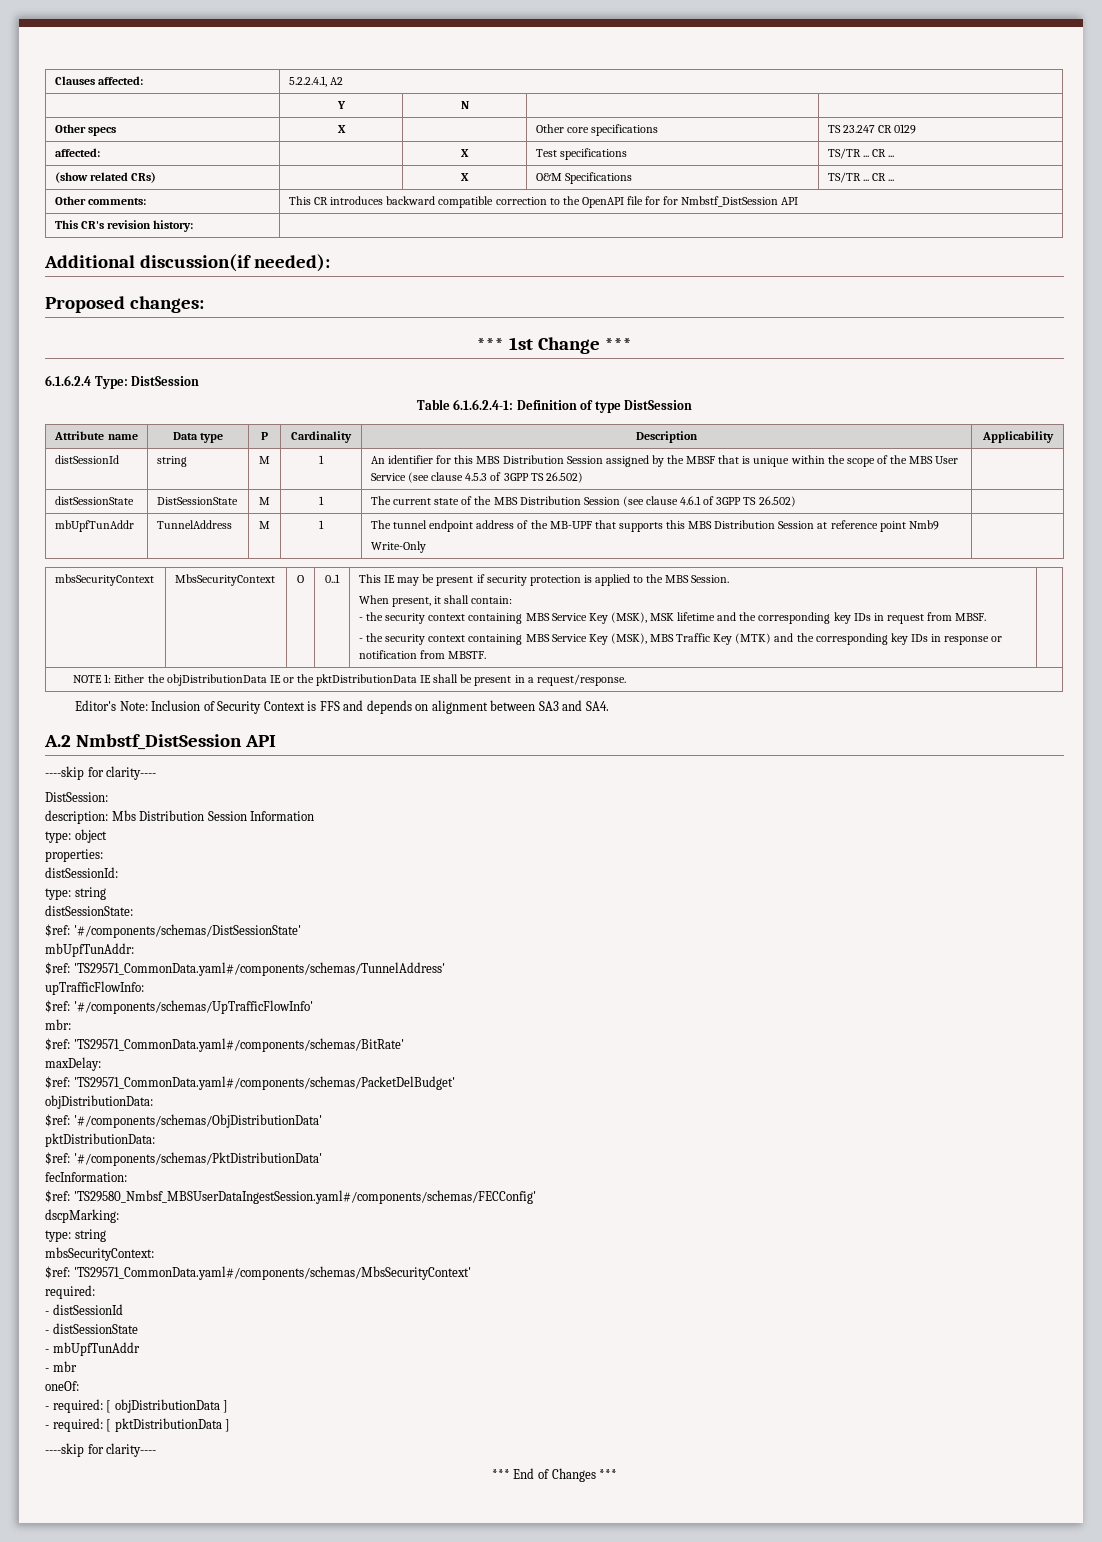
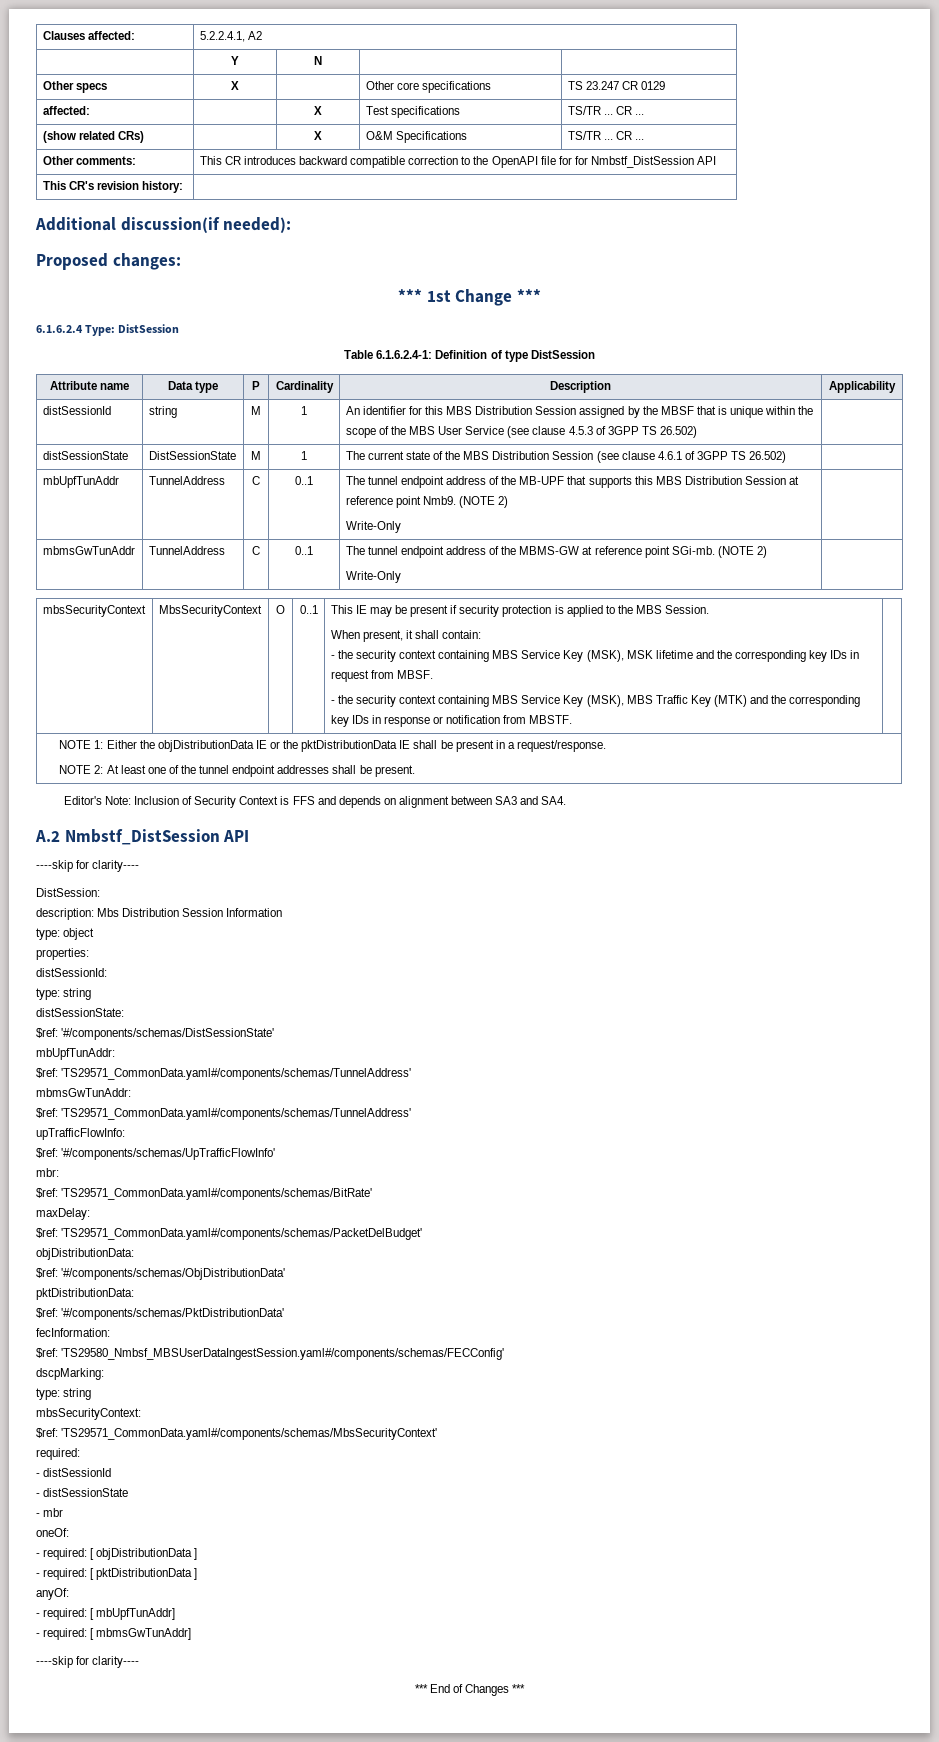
[259,521,270,529] [319,520,324,529] M | 1 -> [252,476,260,485] [295,476,313,485] C | 0..1
[908,520,939,530] Nmb9 -> [422,496,509,508] [345,521,401,533] [42,546,135,555] [148,546,225,555] [252,546,260,555] [295,546,313,555] [345,546,767,558] Nmb9. (NOTE 2) // Write-Only | // mbmsGwTunAddr | TunnelAddress | C | 0..1 | The tunnel endpoint address of the MBMS-GW at reference point SGi-mb. (NOTE 2)
(626, 680) none -> [59,765,415,777] // NOTE 2: At least one of the tunnel endpoint addresses shall be present.
(445, 969) none -> [36,1088,131,1097] [36,1108,412,1120] // mbmsGwTunAddr: // $ref: 'TS29571_CommonData.yaml#/components/schemas/TunnelAddress'
[45,1342,140,1356] // - mbUpfTunAddr -> (129, 1492) none
(231, 1425) none -> [36,1588,69,1600] [36,1608,176,1620] [36,1628,192,1640] // anyOf: // - required: [ mbUpfTunAddr] // - required: [ mbmsGwTunAddr]

